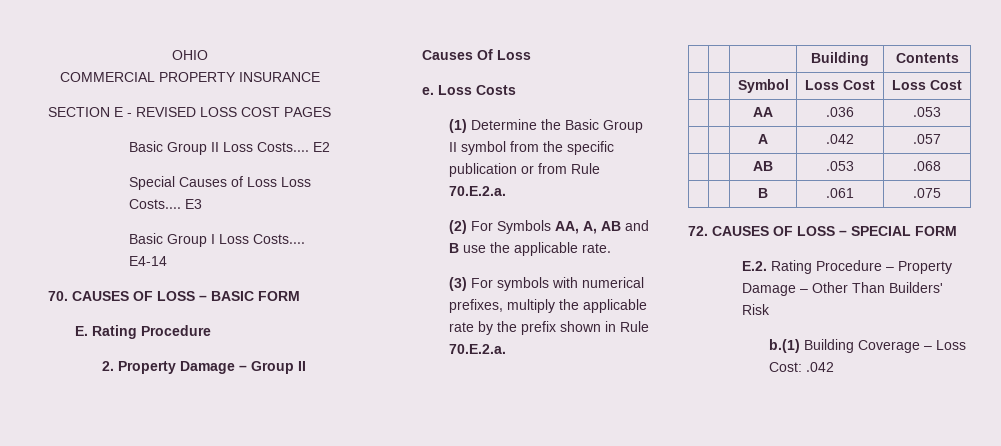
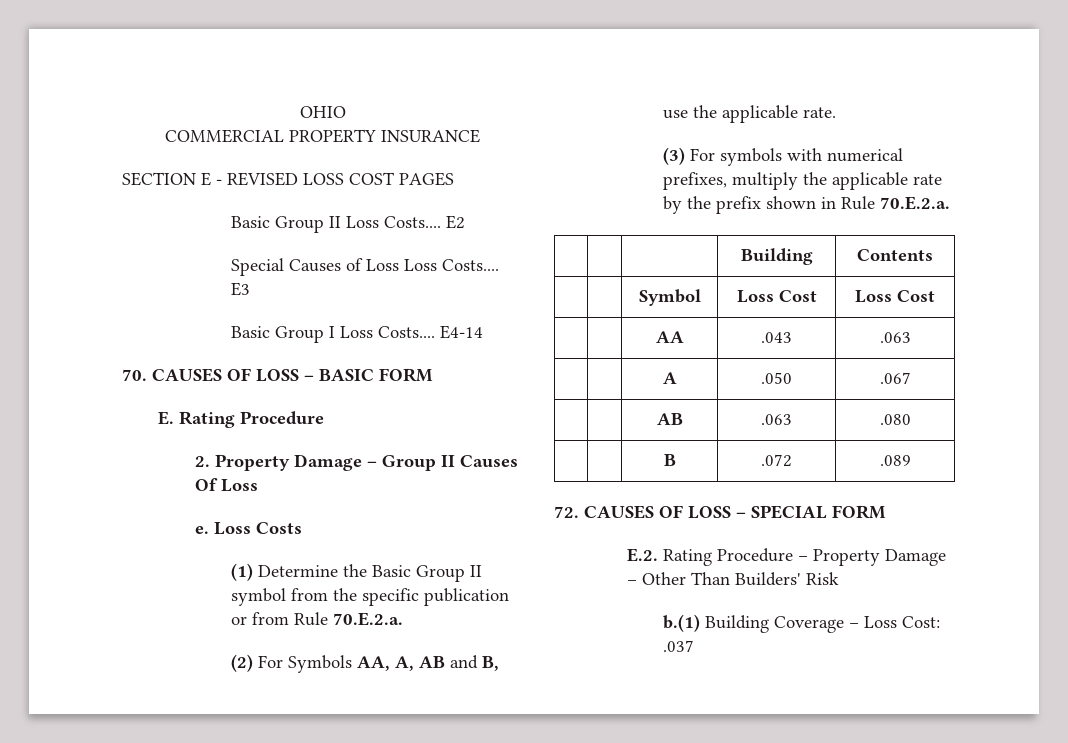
[448,243,459,253] B -> [482,656,500,671] B,
[826,107,854,117] [913,107,941,117] .036 | .053 -> [761,332,792,343] [879,332,911,343] .043 | .063
[826,134,854,144] [913,134,941,144] .042 | .057 -> [761,372,792,384] [879,372,911,384] .050 | .067
[826,161,854,171] [913,161,941,171] .053 | .068 -> [761,414,792,425] [879,414,911,425] .063 | .080
[826,188,854,198] [913,188,941,198] .061 | .075 -> [761,454,792,467] [879,455,911,466] .072 | .089
[805,362,834,372] .042 -> [663,640,695,652] .037

